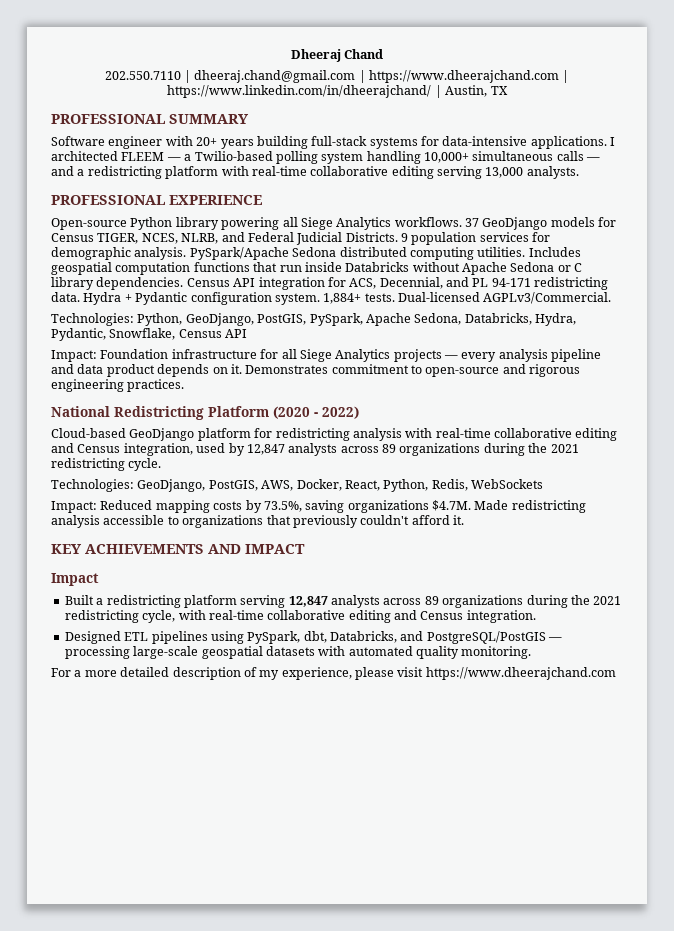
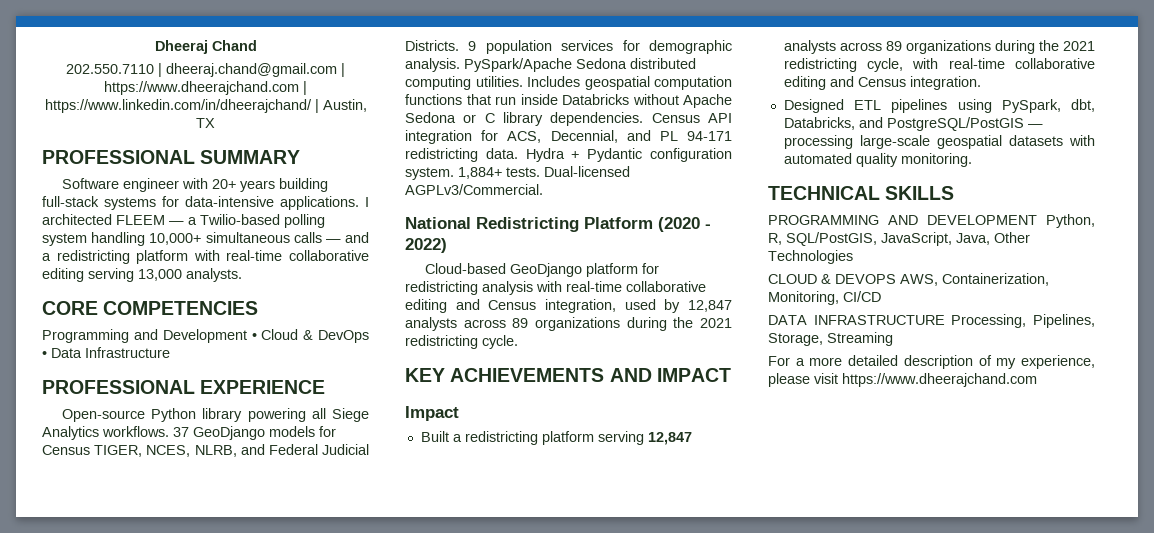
(579, 172) none -> [42,301,259,315] [42,329,369,343] [42,347,170,358] // CORE COMPETENCIES // Programming and Development • Cloud & DevOps • Data Infrastructure
[51,313,576,326] [51,328,248,341] [51,349,602,362] [51,364,581,377] [51,379,185,392] // Technologies: Python, GeoDjango, PostGIS, PySpark, Apache Sedona, Databricks, Hydra, Pydantic, Snowflake, Census API // Impact: Foundation infrastructure for all Siege Analytics projects — every analysis pipeline and data product depends on it. Demonstrates commitment to open-source and rigorous engineering practices. -> (543, 189) none
[51,479,543,492] [51,500,586,513] [51,515,464,528] // Technologies: GeoDjango, PostGIS, AWS, Docker, React, Python, Redis, WebSockets // Impact: Reduced mapping costs by 73.5%, saving organizations $4.7M. Made redistricting analysis accessible to organizations that previously couldn't afford it. -> (518, 342) none
(532, 652) none -> [768,186,955,200] [768,214,1095,228] [768,232,1030,246] [768,250,853,264] [768,273,1049,286] [768,291,881,305] [768,314,1095,328] [768,332,893,346] // TECHNICAL SKILLS // PROGRAMMING AND DEVELOPMENT Python, R, SQL/PostGIS, JavaScript, Java, Other Technologies // CLOUD & DEVOPS AWS, Containerization, Monitoring, CI/CD // DATA INFRASTRUCTURE Processing, Pipelines, Storage, Streaming

